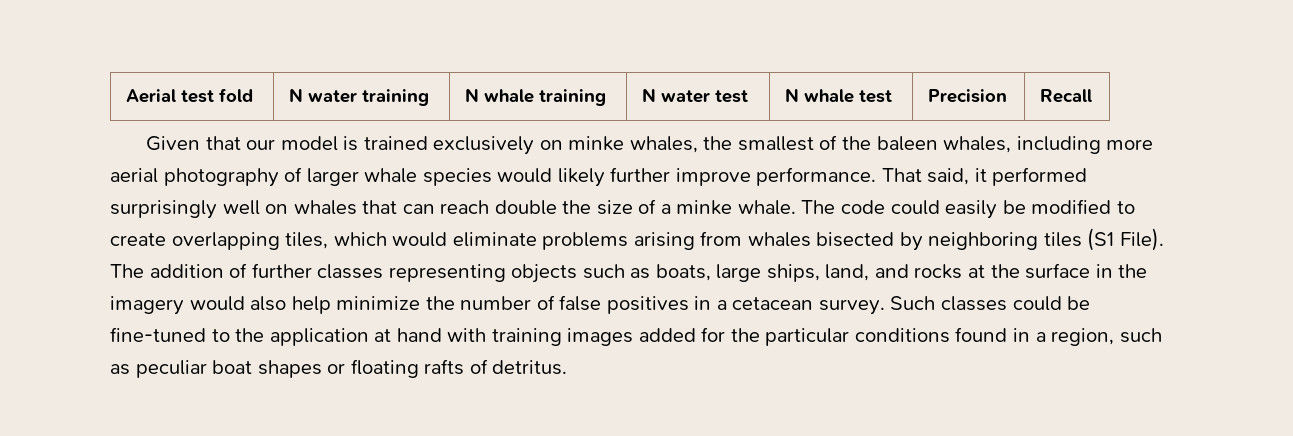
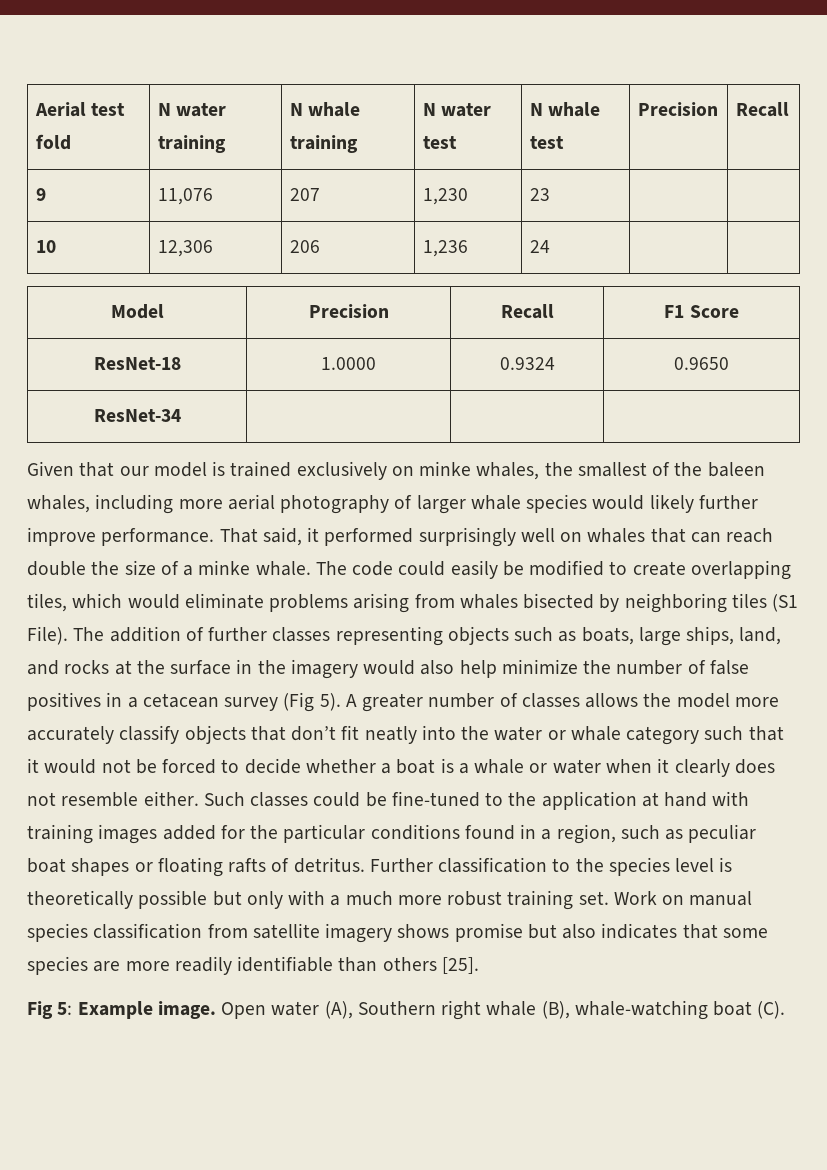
(1093, 96) none -> [35,188,46,201] [157,188,213,205] [289,188,320,201] [422,188,468,205] [529,188,550,201] [35,240,56,253] [157,240,213,257] [289,240,320,253] [422,240,468,257] [529,240,550,253] [110,304,164,319] [308,304,389,318] [500,304,554,319] [664,305,739,318] [93,357,181,370] [321,357,376,370] [499,357,555,370] [674,357,729,370] [93,409,181,422] // 9 | 11,076 | 207 | 1,230 | 23 | | // 10 | 12,306 | 206 | 1,236 | 24 | | // Model | Precision | Recall | F1 Score // ResNet-18 | 1.0000 | 0.9324 | 0.9650 // ResNet-34 | | |
[818,299,885,315] survey. -> [224,692,779,712] [27,725,784,745] [27,758,775,777] [27,791,199,807] survey (Fig 5). A greater number of classes allows the model more accurately classify objects that don’t fit neatly into the water or whale category such that it would not be forced to decide whether a boat is a whale or water when it clearly does not resemble either.
(568, 367) none -> [369,857,733,876] [27,890,753,910] [27,923,768,943] [27,956,479,975] [27,1000,786,1020] Further classification to the species level is theoretically possible but only with a much more robust training set. Work on manual species classification from satellite imagery shows promise but also indicates that some species are more readily identifiable than others [25]. // Fig 5: Example image. Open water (A), Southern right whale (B), whale-watching boat (C).

